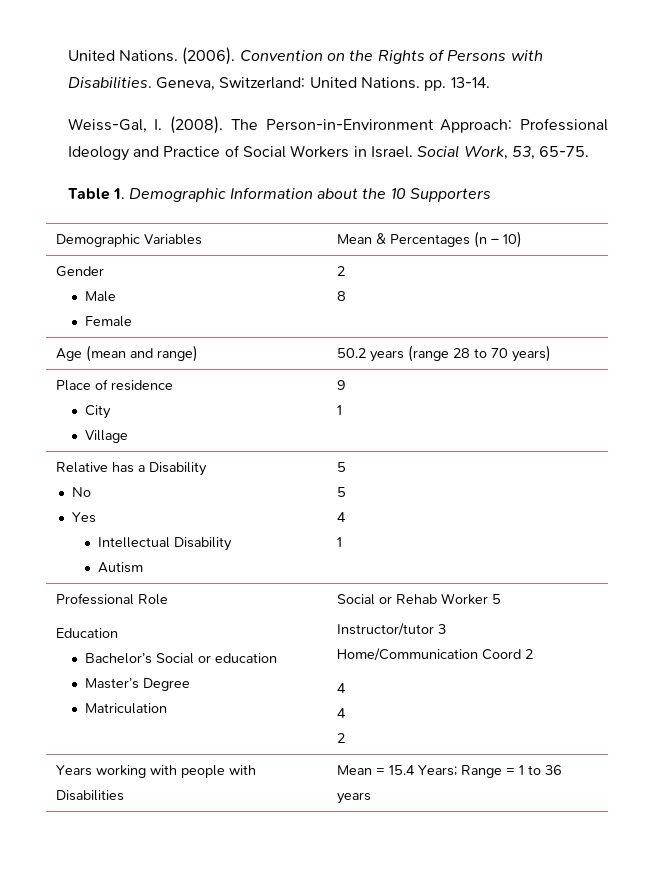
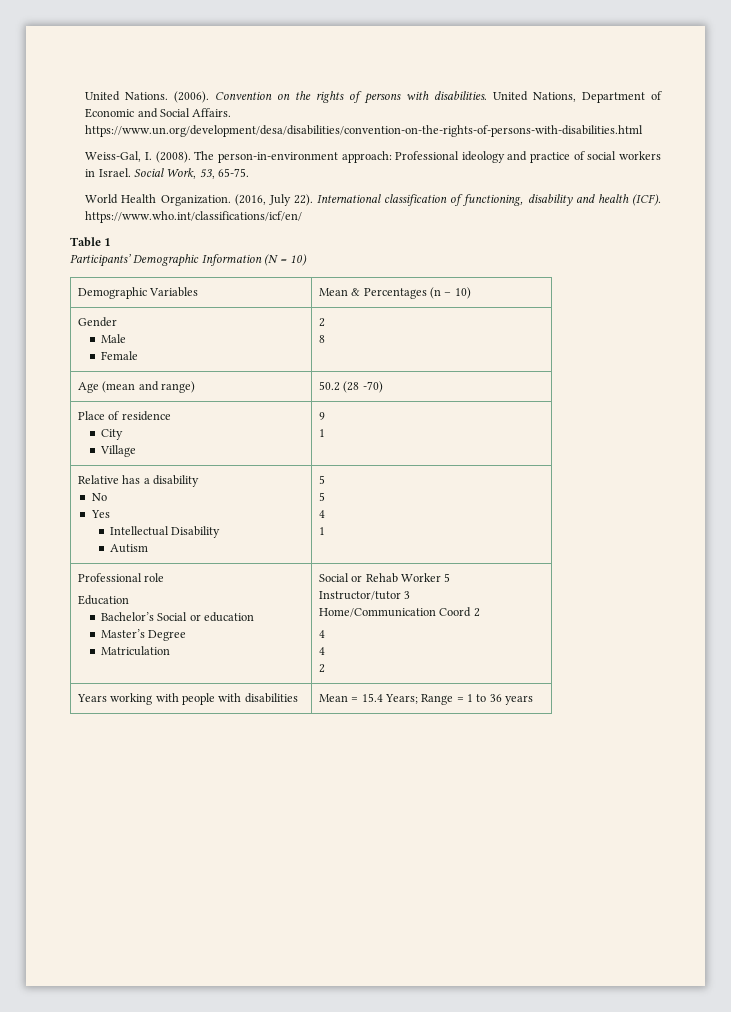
[377,49,543,64] [67,76,490,91] [67,116,608,134] [67,145,350,161] Rights of Persons with Disabilities. Geneva, Switzerland: United Nations. pp. 13-14. // Weiss-Gal, I. (2008). The Person-in-Environment Approach: Professional Ideology and Practice of Social Workers -> [316,91,662,104] [85,108,232,118] [85,125,644,137] [85,151,661,163] rights of persons with disabilities. United Nations, Department of Economic and Social Affairs. https://www.un.org/development/desa/disabilities/convention-on-the-rights-of-persons-with-disabilities.html // Weiss-Gal, I. (2008). The person-in-environment approach: Professional ideology and practice of social workers
[67,187,491,202] Table 1. Demographic Information about the 10 Supporters -> [85,194,661,206] [85,211,303,223] [70,237,111,247] [70,254,307,267] World Health Organization. (2016, July 22). International classification of functioning, disability and health (ICF). https://www.who.int/classifications/icf/en/ // Table 1 // Participants’ Demographic Information (N = 10)
[370,345,552,362] years (range 28 to 70 years) -> [343,381,383,393] (28 -70)
[149,462,208,476] Disability -> [152,475,199,487] disability
[138,594,169,605] Role -> [144,573,165,582] role
[56,790,125,801] Disabilities -> [244,693,298,703] disabilities

